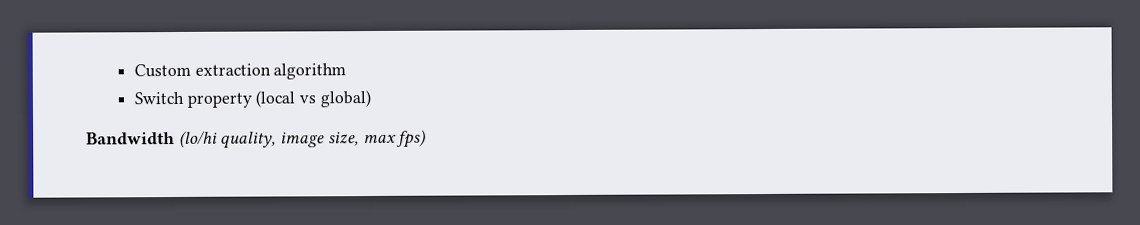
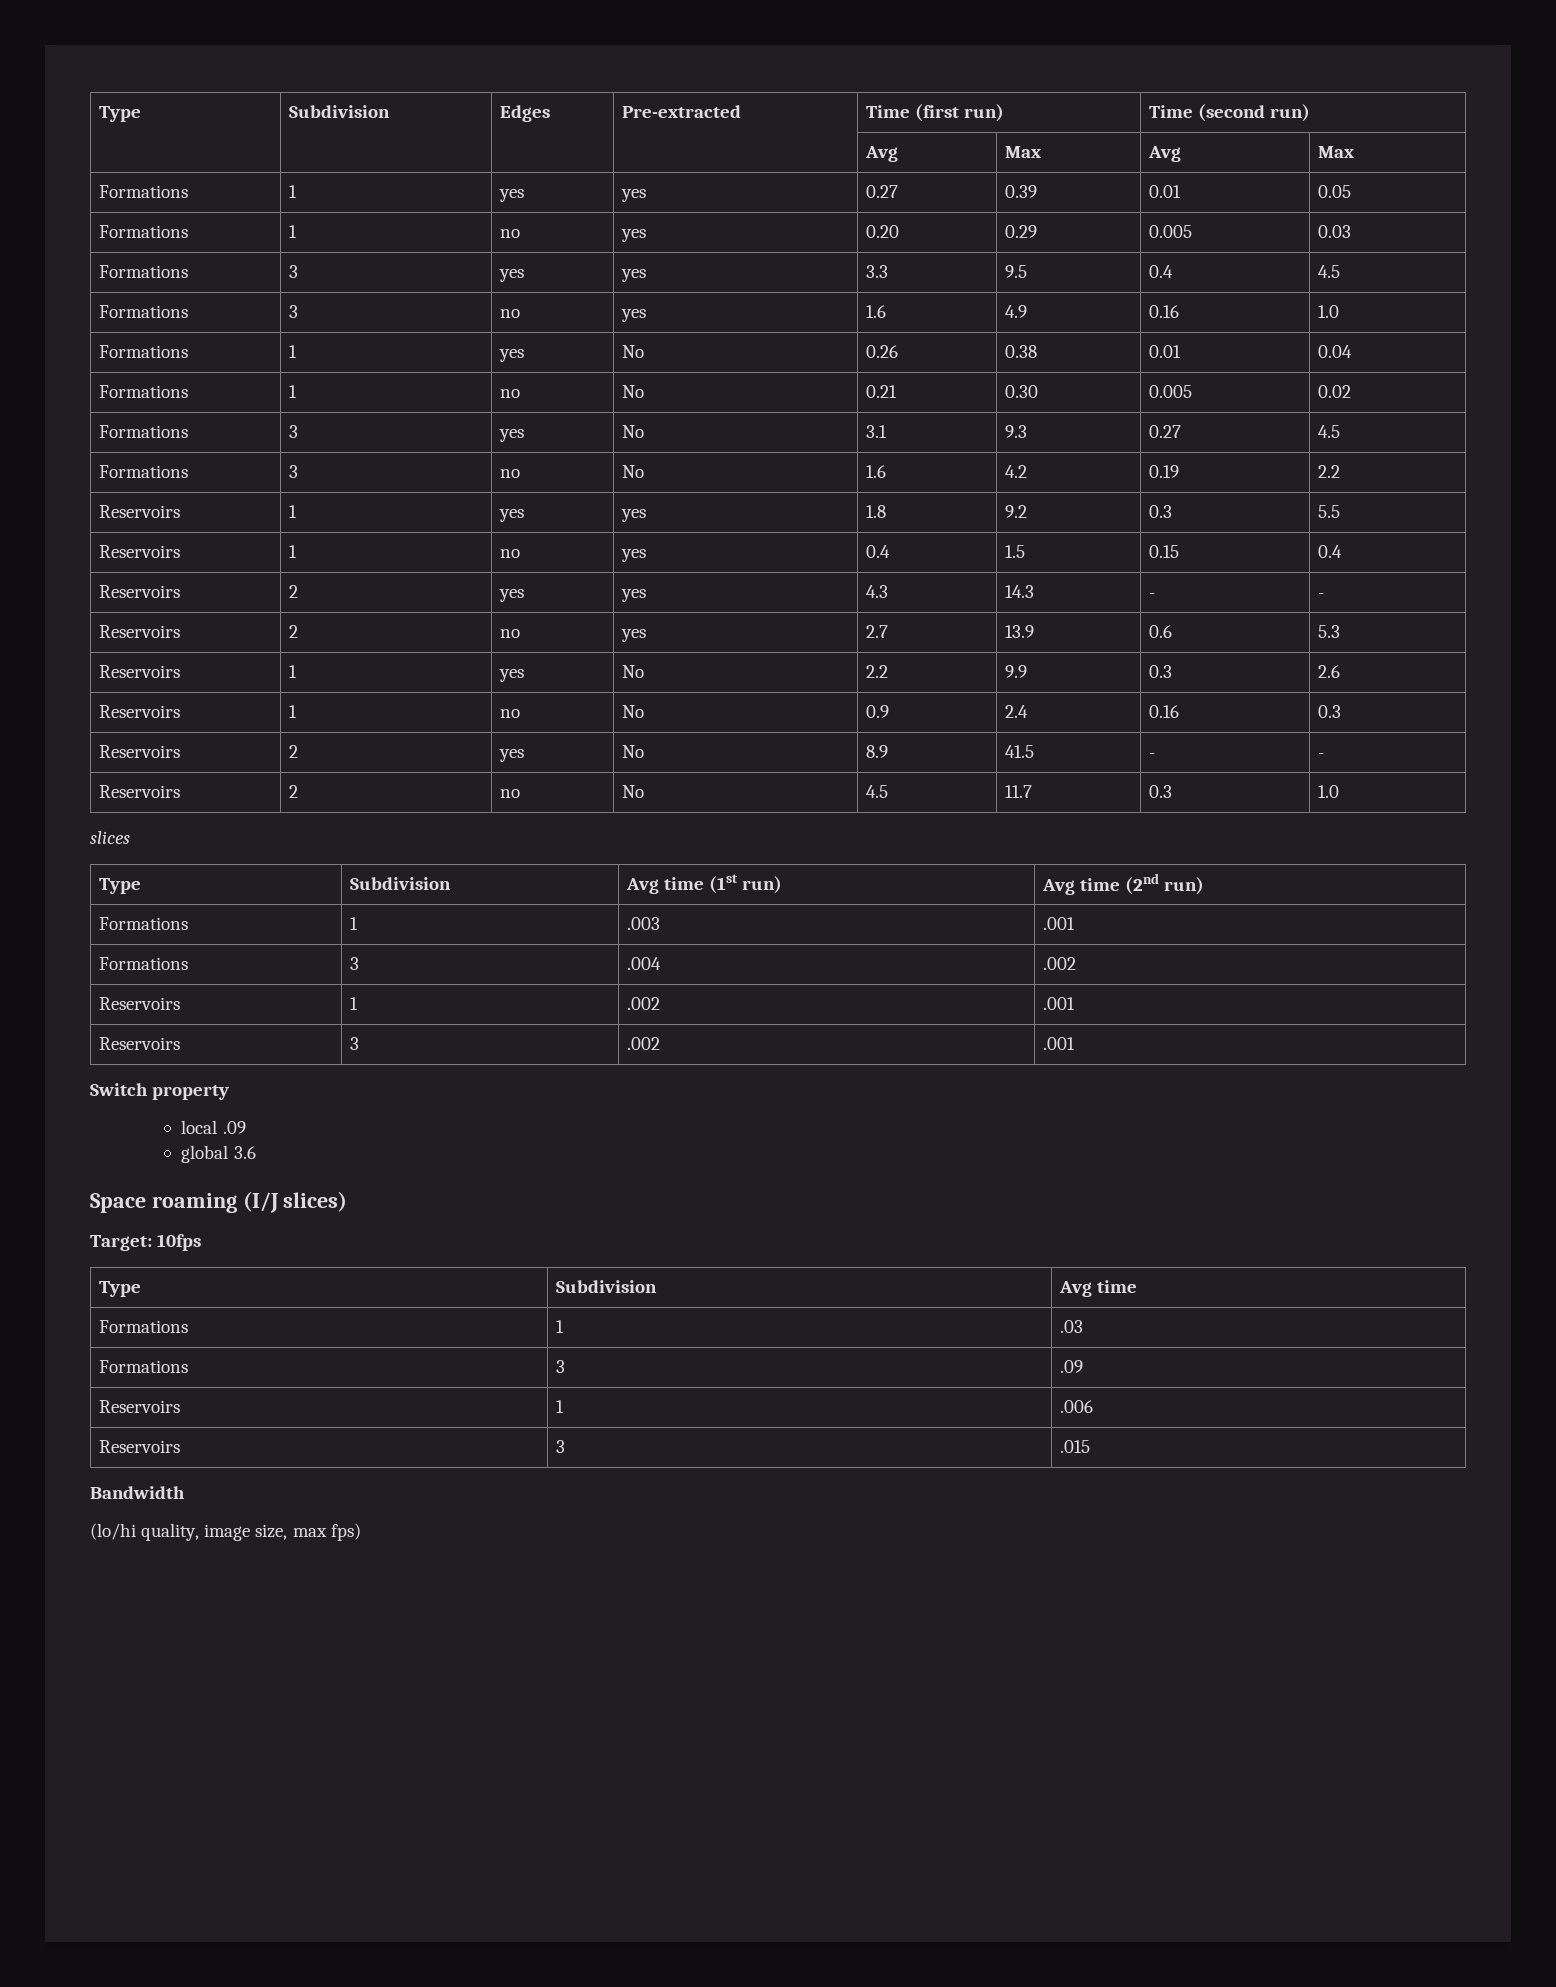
[133,63,347,80] [133,90,371,108] Custom extraction algorithm // Switch property (local vs global) -> [98,106,141,122] [288,105,390,118] [499,105,550,122] [621,105,741,118] [865,104,1005,122] [1148,104,1311,122] [864,146,898,162] [1004,146,1041,158] [1147,146,1181,162] [1317,146,1354,158] [98,185,188,198] [288,185,297,198] [498,189,524,202] [620,189,646,202] [865,185,898,198] [1004,185,1037,198] [1148,185,1181,198] [1317,185,1351,198] [98,225,188,238] [288,225,297,238] [499,229,520,238] [620,229,646,242] [865,225,899,238] [1004,225,1037,238] [1148,225,1192,238] [1317,225,1351,238] [98,265,188,278] [288,265,298,278] [498,269,524,282] [620,269,646,282] [865,265,888,278] [1004,265,1027,278] [1148,265,1173,278] [1317,265,1340,278] [98,305,188,318] [288,305,298,318] [499,309,520,318] [620,309,646,322] [865,305,886,318] [1004,305,1027,318] [1148,305,1179,318] [1317,305,1339,318] [98,345,188,358] [288,345,297,358] [498,349,524,362] [621,345,644,358] [865,345,898,358] [1004,345,1037,358] [1148,345,1181,358] [1317,345,1352,358] [98,385,188,398] [288,385,297,398] [499,389,520,398] [621,385,644,398] [865,385,897,398] [1004,385,1038,398] [1148,385,1192,398] [1317,385,1351,398] [98,425,188,438] [288,425,298,438] [498,429,524,442] [621,425,644,438] [865,425,887,438] [1004,425,1027,438] [1148,425,1181,438] [1317,425,1340,438] [98,465,188,478] [288,465,298,478] [499,469,520,478] [621,465,644,478] [865,465,886,478] [1004,465,1027,478] [1148,465,1179,478] [1317,465,1340,478] [98,505,180,518] [288,505,297,518] [498,509,524,522] [620,509,646,522] [865,505,886,518] [1004,505,1027,518] [1148,505,1172,518] [1317,505,1340,518] [98,545,180,558] [288,545,297,558] [499,549,520,558] [620,549,646,562] [865,545,890,558] [1004,545,1025,558] [1148,545,1179,558] [1317,545,1342,558] [98,585,180,598] [288,585,298,598] [498,589,524,602] [620,589,646,602] [865,585,888,598] [1004,585,1034,598] [1148,593,1155,598] [1317,593,1324,598] [98,625,180,638] [288,625,298,638] [499,629,520,638] [620,629,646,642] [865,625,888,638] [1004,625,1034,638] [1148,625,1172,638] [1317,625,1340,638] [98,665,180,678] [288,665,297,678] [498,669,524,682] [621,665,644,678] [865,665,888,678] [1004,665,1027,678] [1148,665,1172,678] [1317,665,1340,678] [98,705,180,718] [288,705,297,718] [499,709,520,718] [621,705,644,718] [865,705,889,718] [1004,705,1028,718] [1148,705,1179,718] [1317,705,1341,718] [98,745,180,758] [288,745,298,758] [498,749,524,762] [621,745,644,758] [865,745,888,758] [1004,745,1034,758] [1148,753,1155,758] [1317,753,1324,758] [98,785,180,798] [288,785,298,798] [499,789,520,798] [621,785,644,798] [865,785,888,798] [1004,785,1032,798] [1148,785,1172,798] [1317,785,1339,798] [90,831,130,844] [98,878,141,894] [349,877,451,890] [625,874,783,894] [1041,873,1205,895] [98,917,188,930] [349,917,358,930] [626,917,660,930] [1042,917,1075,930] [98,957,188,970] [349,957,359,970] [626,957,661,970] [1042,957,1076,970] [98,997,180,1010] [349,997,358,1010] [626,997,660,1010] [1042,997,1075,1010] [98,1037,180,1050] [349,1037,359,1050] [626,1037,660,1050] [1042,1037,1075,1050] [90,1083,230,1100] [181,1120,246,1134] [181,1145,256,1163] [90,1191,348,1213] [90,1234,202,1251] [98,1281,141,1297] [555,1280,657,1293] [1058,1280,1138,1297] [98,1320,188,1333] [555,1320,564,1333] [1059,1320,1083,1333] [98,1360,188,1373] [555,1360,565,1373] [1059,1360,1083,1373] [98,1400,180,1413] [555,1400,564,1413] [1059,1400,1093,1413] [98,1440,180,1453] [555,1440,565,1453] [1059,1440,1090,1453] Type | Subdivision | Edges | Pre-extracted | Time (first run) | Time (second run) // | | | | Avg | Max | Avg | Max // Formations | 1 | yes | yes | 0.27 | 0.39 | 0.01 | 0.05 // Formations | 1 | no | yes | 0.20 | 0.29 | 0.005 | 0.03 // Formations | 3 | yes | yes | 3.3 | 9.5 | 0.4 | 4.5 // Formations | 3 | no | yes | 1.6 | 4.9 | 0.16 | 1.0 // Formations | 1 | yes | No | 0.26 | 0.38 | 0.01 | 0.04 // Formations | 1 | no | No | 0.21 | 0.30 | 0.005 | 0.02 // Formations | 3 | yes | No | 3.1 | 9.3 | 0.27 | 4.5 // Formations | 3 | no | No | 1.6 | 4.2 | 0.19 | 2.2 // Reservoirs | 1 | yes | yes | 1.8 | 9.2 | 0.3 | 5.5 // Reservoirs | 1 | no | yes | 0.4 | 1.5 | 0.15 | 0.4 // Reservoirs | 2 | yes | yes | 4.3 | 14.3 | - | - // Reservoirs | 2 | no | yes | 2.7 | 13.9 | 0.6 | 5.3 // Reservoirs | 1 | yes | No | 2.2 | 9.9 | 0.3 | 2.6 // Reservoirs | 1 | no | No | 0.9 | 2.4 | 0.16 | 0.3 // Reservoirs | 2 | yes | No | 8.9 | 41.5 | - | - // Reservoirs | 2 | no | No | 4.5 | 11.7 | 0.3 | 1.0 // slices // Type | Subdivision | Avg time (1st run) | Avg time (2nd run) // Formations | 1 | .003 | .001 // Formations | 3 | .004 | .002 // Reservoirs | 1 | .002 | .001 // Reservoirs | 3 | .002 | .001 // Switch property // local .09 // global 3.6 // Space roaming (I/J slices) // Target: 10fps // Type | Subdivision | Avg time // Formations | 1 | .03 // Formations | 3 | .09 // Reservoirs | 1 | .006 // Reservoirs | 3 | .015
(175, 138) none -> (185, 1492) //

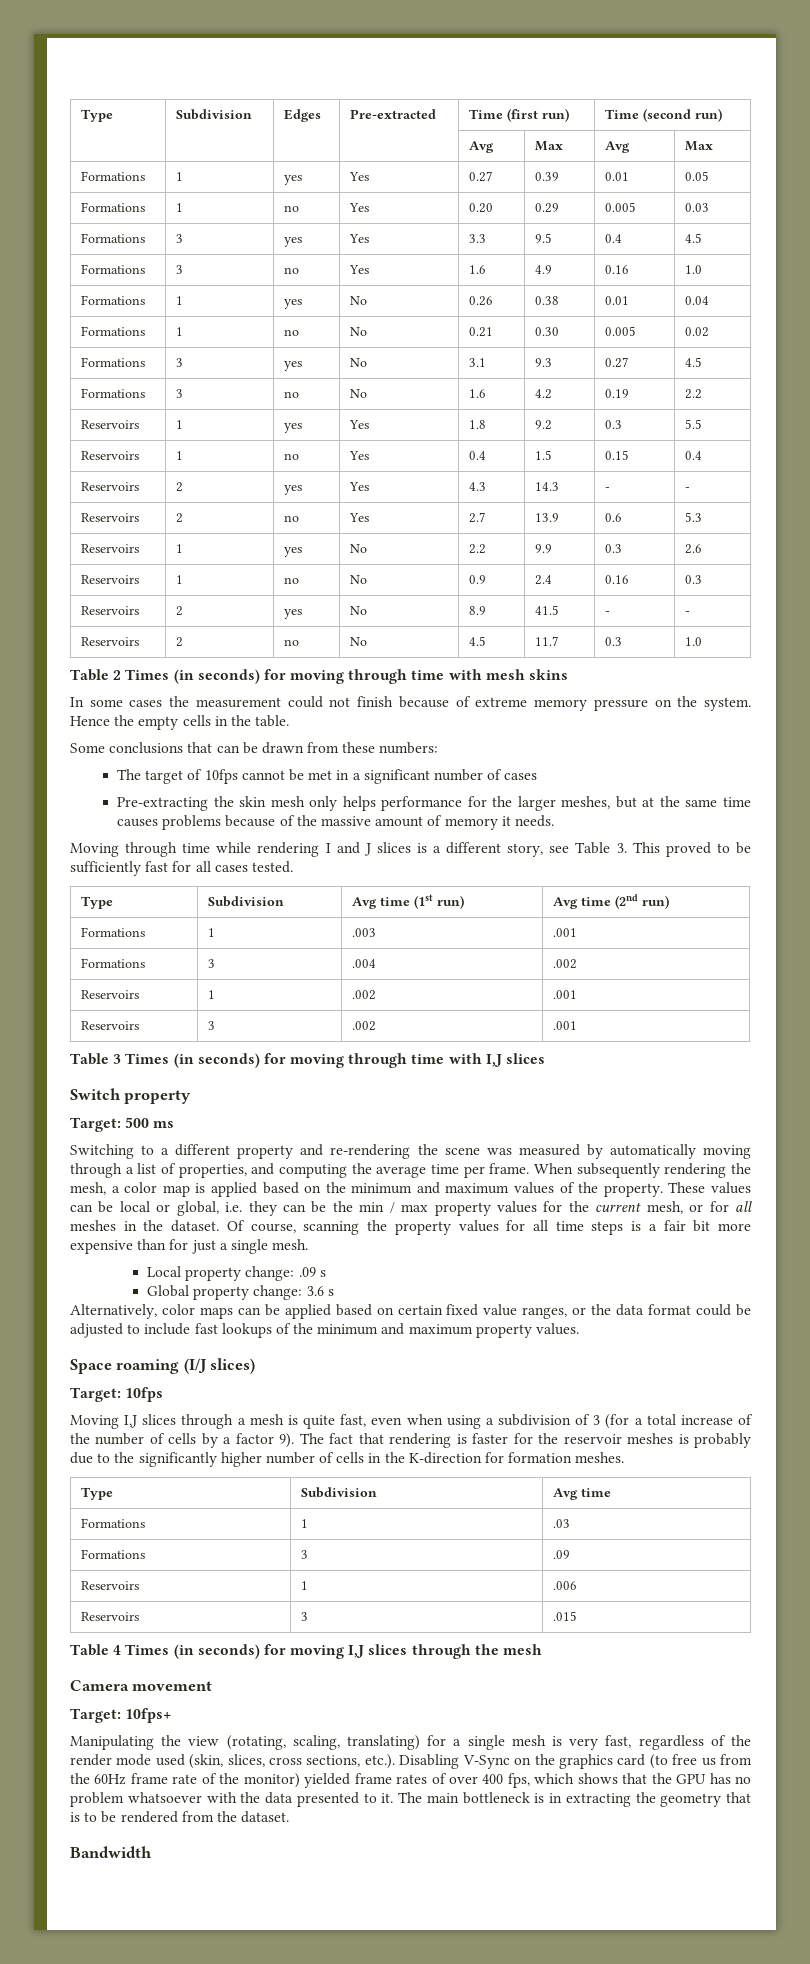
[620,189,646,202] yes -> [348,172,369,181] Yes
[620,229,646,242] yes -> [348,203,369,212] Yes
[620,269,646,282] yes -> [348,234,369,243] Yes
[620,309,646,322] yes -> [348,265,369,274] Yes
[620,509,646,522] yes -> [348,420,369,429] Yes
[620,549,646,562] yes -> [348,451,369,460] Yes
[620,589,646,602] yes -> [348,482,369,491] Yes
[620,629,646,642] yes -> [348,513,369,522] Yes
[90,831,130,844] slices -> [70,669,569,684] [70,696,752,711] [70,715,290,730] [70,742,439,754] [117,769,538,784] [117,796,751,811] [117,815,554,830] [70,842,751,857] [70,861,293,876] Table 2 Times (in seconds) for moving through time with mesh skins // In some cases the measurement could not finish because of extreme memory pressure on the system. Hence the empty cells in the table. // Some conclusions that can be drawn from these numbers: // The target of 10fps cannot be met in a significant number of cases // Pre-extracting the skin mesh only helps performance for the larger meshes, but at the same time causes problems because of the massive amount of memory it needs. // Moving through time while rendering I and J slices is a different story, see Table 3. This proved to be sufficiently fast for all cases tested.
[90,1083,230,1100] [181,1120,246,1134] [181,1145,256,1163] Switch property // local .09 // global 3.6 -> [70,1053,546,1068] [70,1088,192,1104] [70,1117,175,1132] [70,1144,752,1159] [70,1163,751,1178] [70,1182,751,1197] [70,1201,753,1216] [70,1220,751,1235] [70,1239,309,1254] [147,1266,326,1281] [147,1285,334,1300] [70,1304,752,1319] [70,1323,580,1338] Table 3 Times (in seconds) for moving through time with I,J slices // Switch property // Target: 500 ms // Switching to a different property and re-rendering the scene was measured by automatically moving through a list of properties, and computing the average time per frame. When subsequently rendering the mesh, a color map is applied based on the minimum and maximum values of the property. These values can be local or global, i.e. they can be the min / max property values for the current mesh, or for all meshes in the dataset. Of course, scanning the property values for all time steps is a fair bit more expensive than for just a single mesh. // Local property change: .09 s // Global property change: 3.6 s // Alternatively, color maps can be applied based on certain fixed value ranges, or the data format could be adjusted to include fast lookups of the minimum and maximum property values.
(202, 1242) none -> [70,1414,753,1429] [70,1433,752,1448] [70,1452,625,1467] // Moving I,J slices through a mesh is quite fast, even when using a subdivision of 3 (for a total increase of the number of cells by a factor 9). The fact that rendering is faster for the reservoir meshes is probably due to the significantly higher number of cells in the K-direction for formation meshes.
[90,1486,185,1499] [90,1523,361,1541] Bandwidth // (lo/hi quality, image size, max fps) -> [70,1644,543,1659] [70,1680,213,1691] [70,1708,172,1723] [70,1735,751,1750] [70,1754,752,1769] [70,1773,752,1788] [70,1792,751,1807] [70,1811,290,1823] [70,1846,152,1858] Table 4 Times (in seconds) for moving I,J slices through the mesh // Camera movement // Target: 10fps+ // Manipulating the view (rotating, scaling, translating) for a single mesh is very fast, regardless of the render mode used (skin, slices, cross sections, etc.). Disabling V-Sync on the graphics card (to free us from the 60Hz frame rate of the monitor) yielded frame rates of over 400 fps, which shows that the GPU has no problem whatsoever with the data presented to it. The main bottleneck is in extracting the geometry that is to be rendered from the dataset. // Bandwidth

